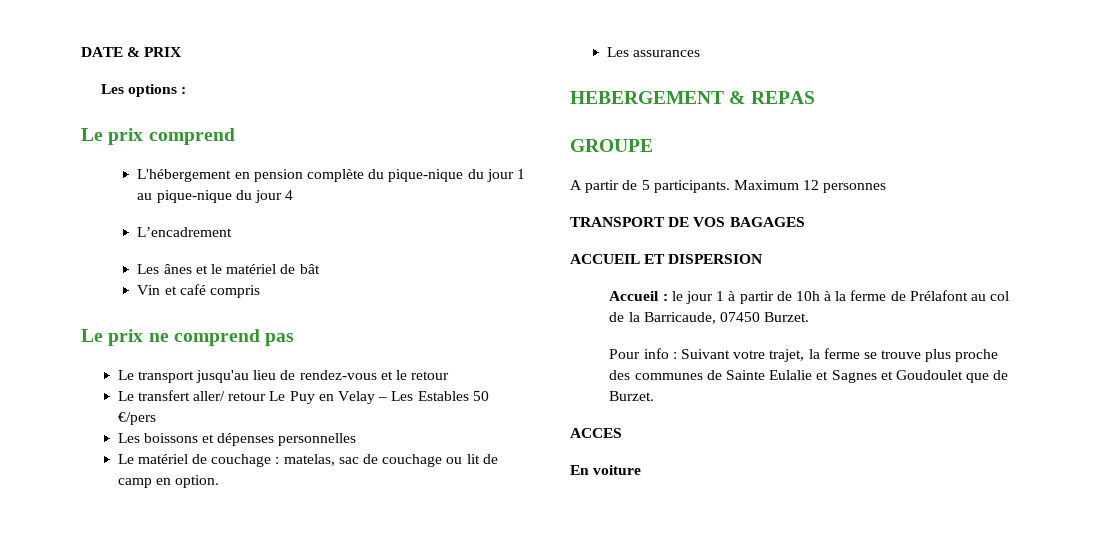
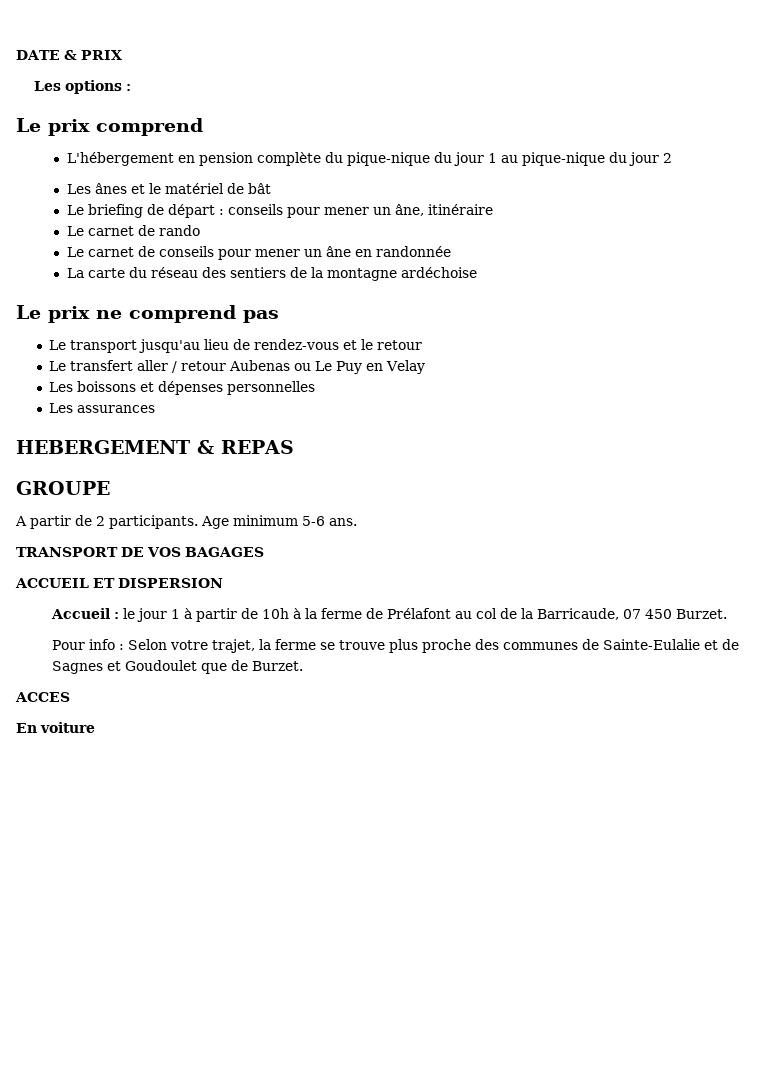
[285,190,294,200] [137,227,233,237] 4 // L’encadrement -> [662,153,672,163] 2
[137,284,260,298] Vin et café compris -> [66,204,493,218] [66,225,200,236] [66,246,451,260] [66,267,477,281] Le briefing de départ : conseils pour mener un âne, itinéraire // Le carnet de rando // Le carnet de conseils pour mener un âne en randonnée // La carte du réseau des sentiers de la montagne ardéchoise
[193,391,267,401] aller/ retour -> [136,360,311,373] aller / retour Aubenas ou
[378,391,489,401] [117,412,156,425] – Les Estables 50 €/pers -> (425, 367) none
[117,454,498,467] [117,475,220,488] // Le matériel de couchage : matelas, sac de couchage ou lit de camp en option. -> (315, 388) none
[641,180,887,193] 5 participants. Maximum 12 personnes -> [96,515,357,529] 2 participants. Age minimum 5-6 ans.
[719,312,760,322] 07450 -> [622,609,672,619] 07 450
[680,349,730,359] Suivant -> [127,639,167,650] Selon
[725,370,829,380] Sainte Eulalie et -> [602,639,739,650] Sainte-Eulalie et de

